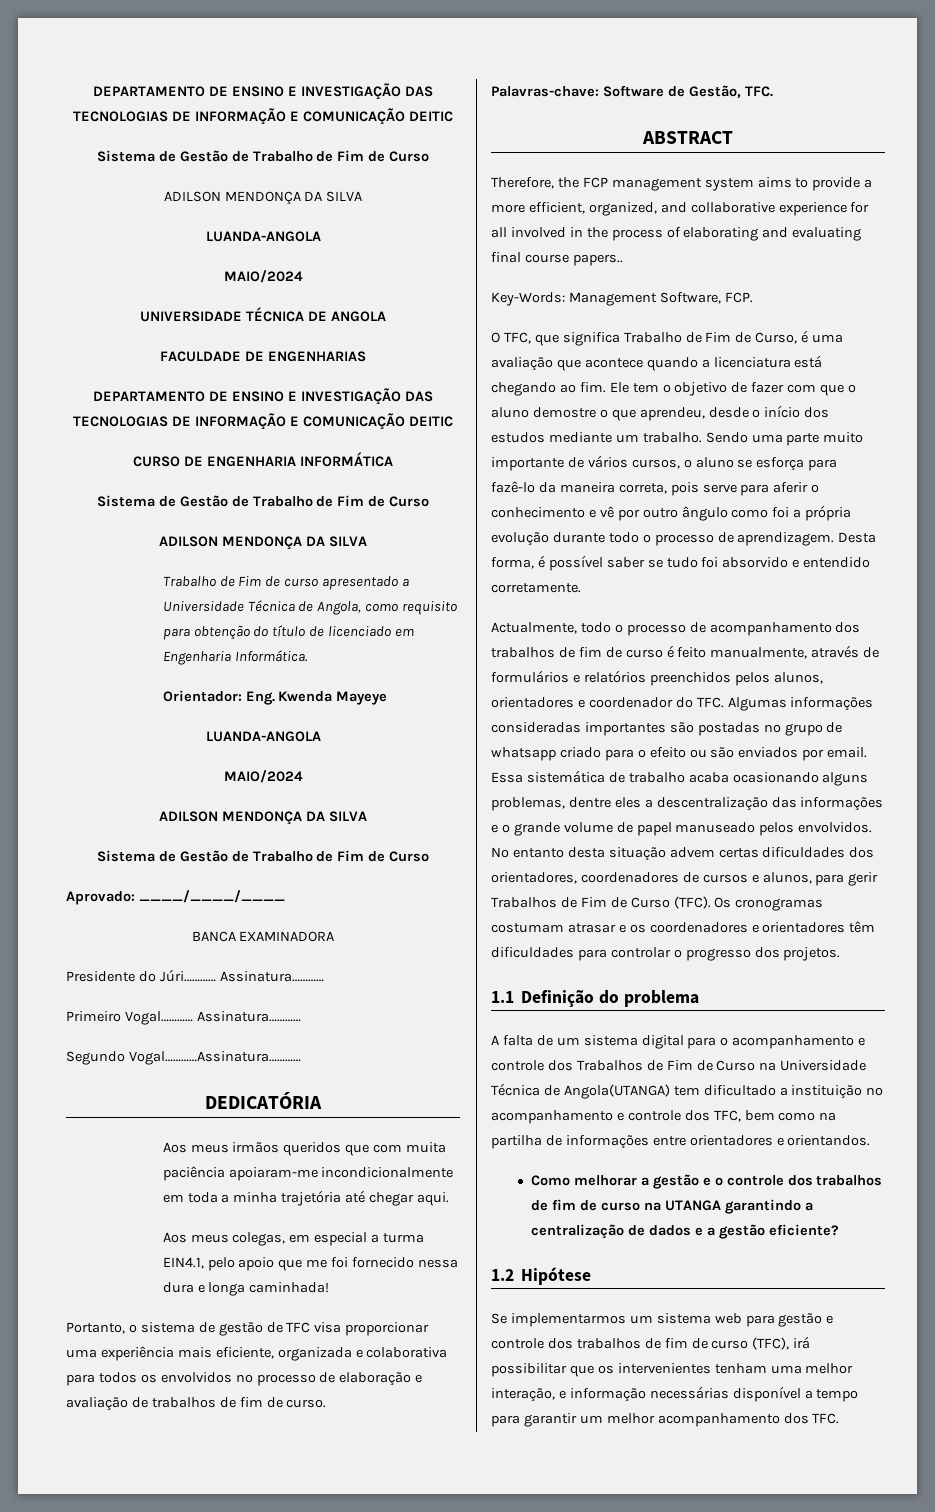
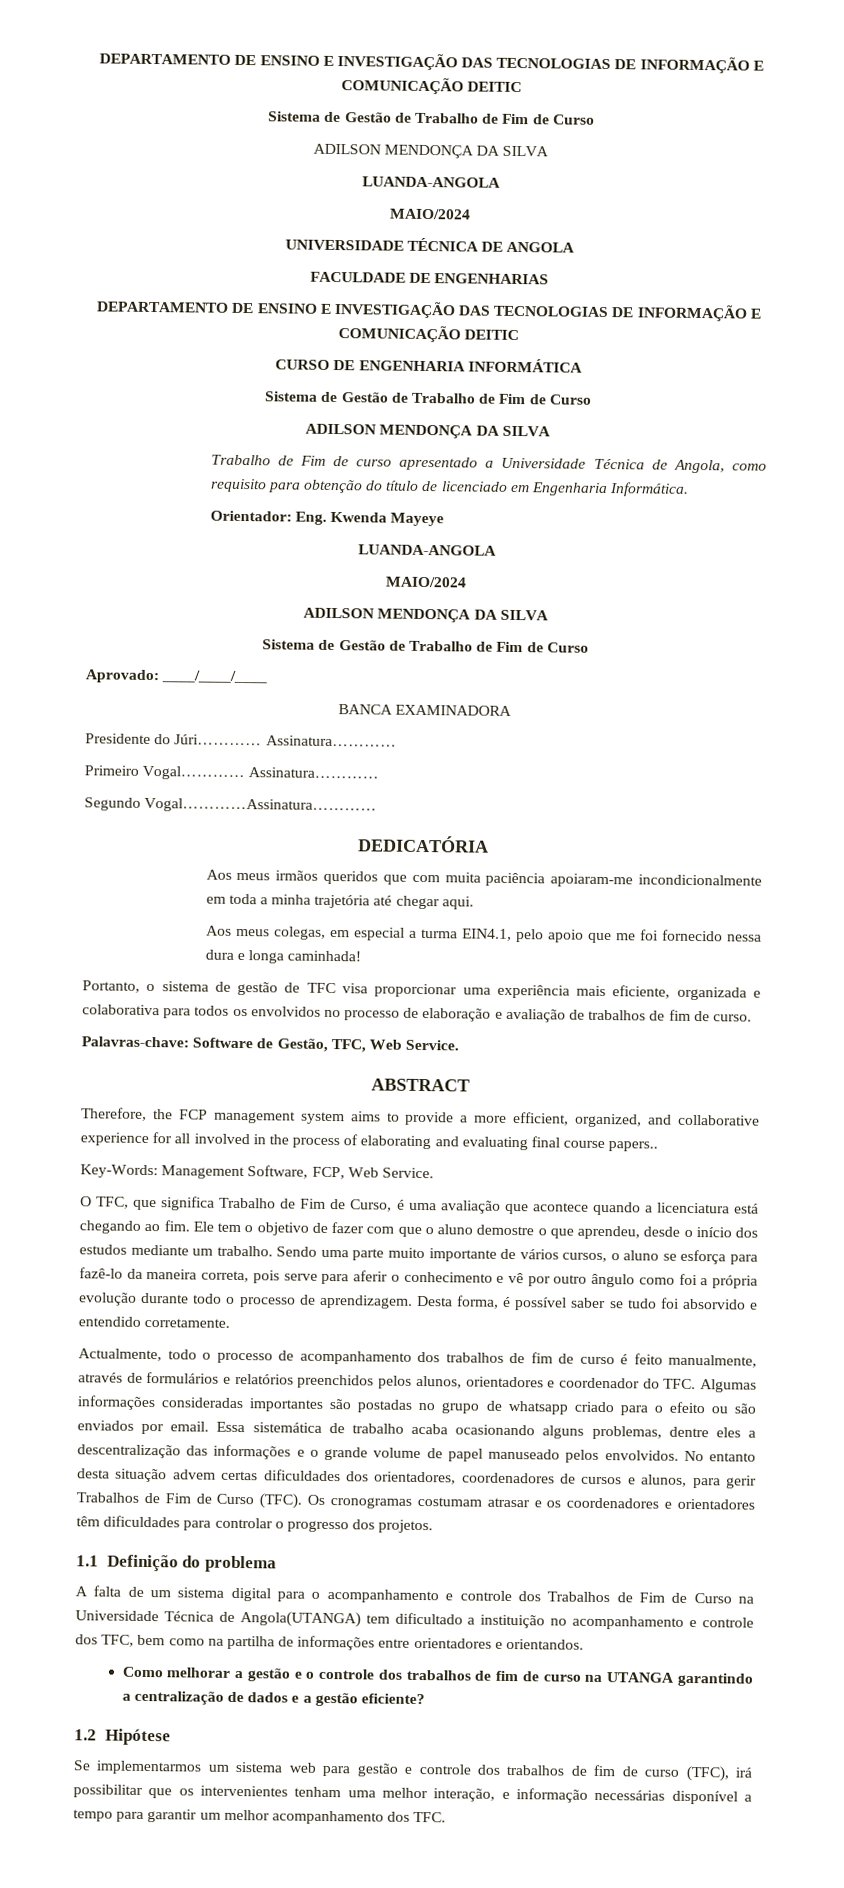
[744,86,773,97] TFC. -> [330,1039,460,1053] TFC, Web Service.
[724,292,753,303] FCP. -> [311,1166,434,1180] FCP, Web Service.

